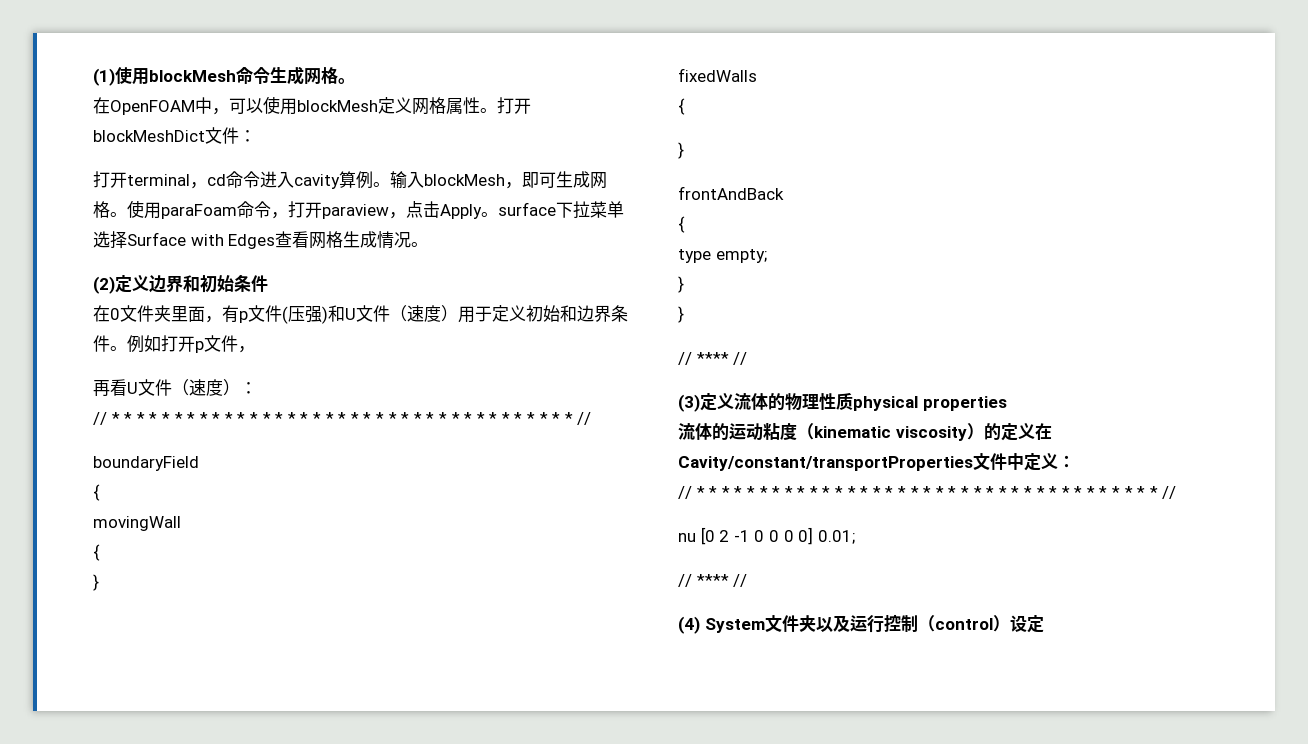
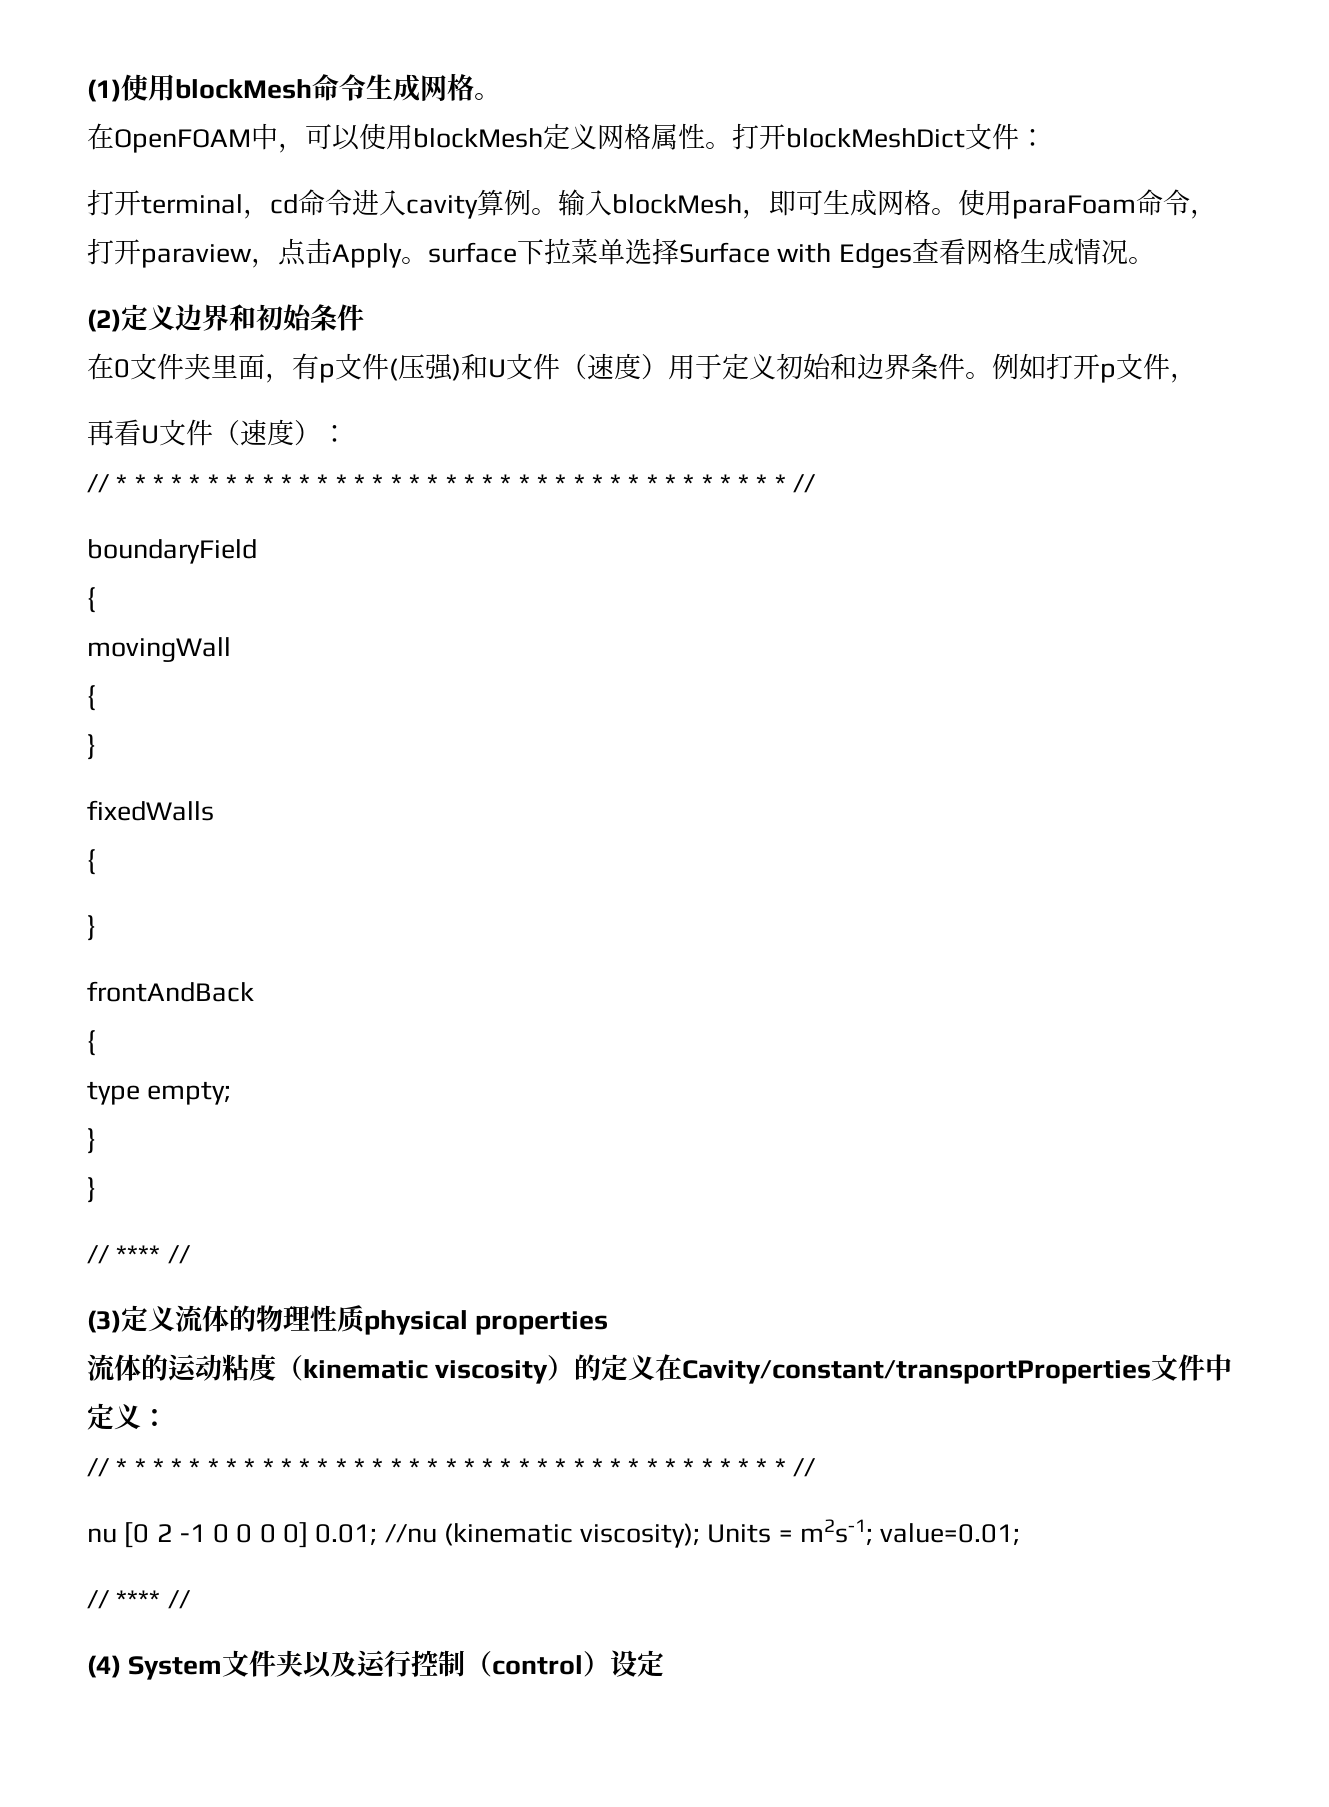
(855, 537) none -> [384,1519,1021,1548] //nu (kinematic viscosity); Units = m2s-1; value=0.01;

